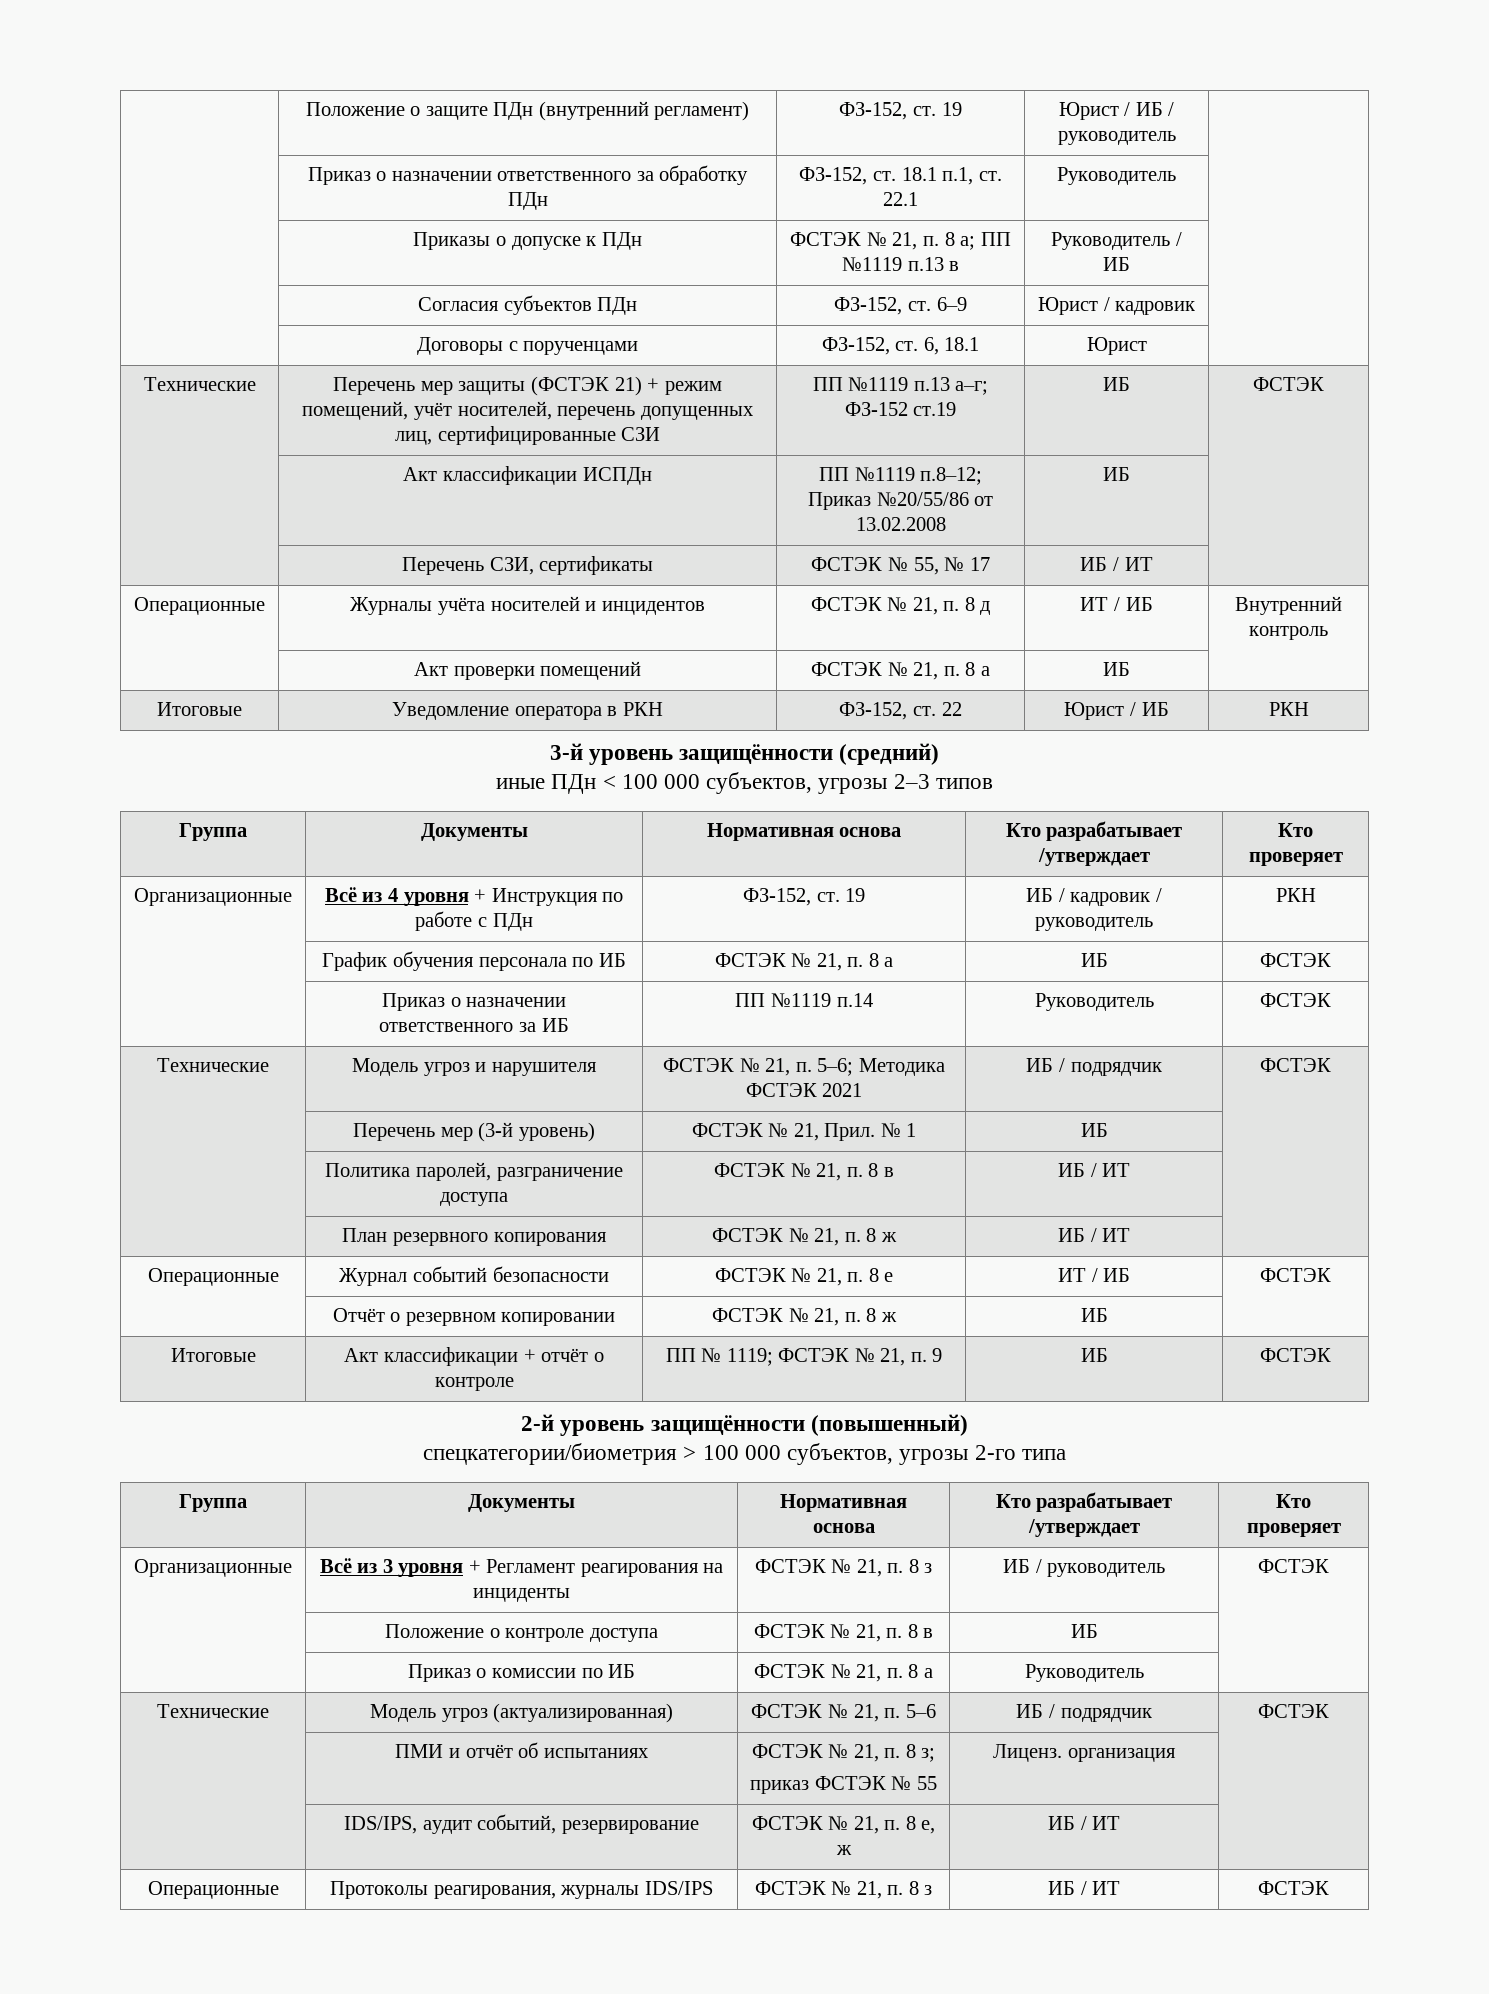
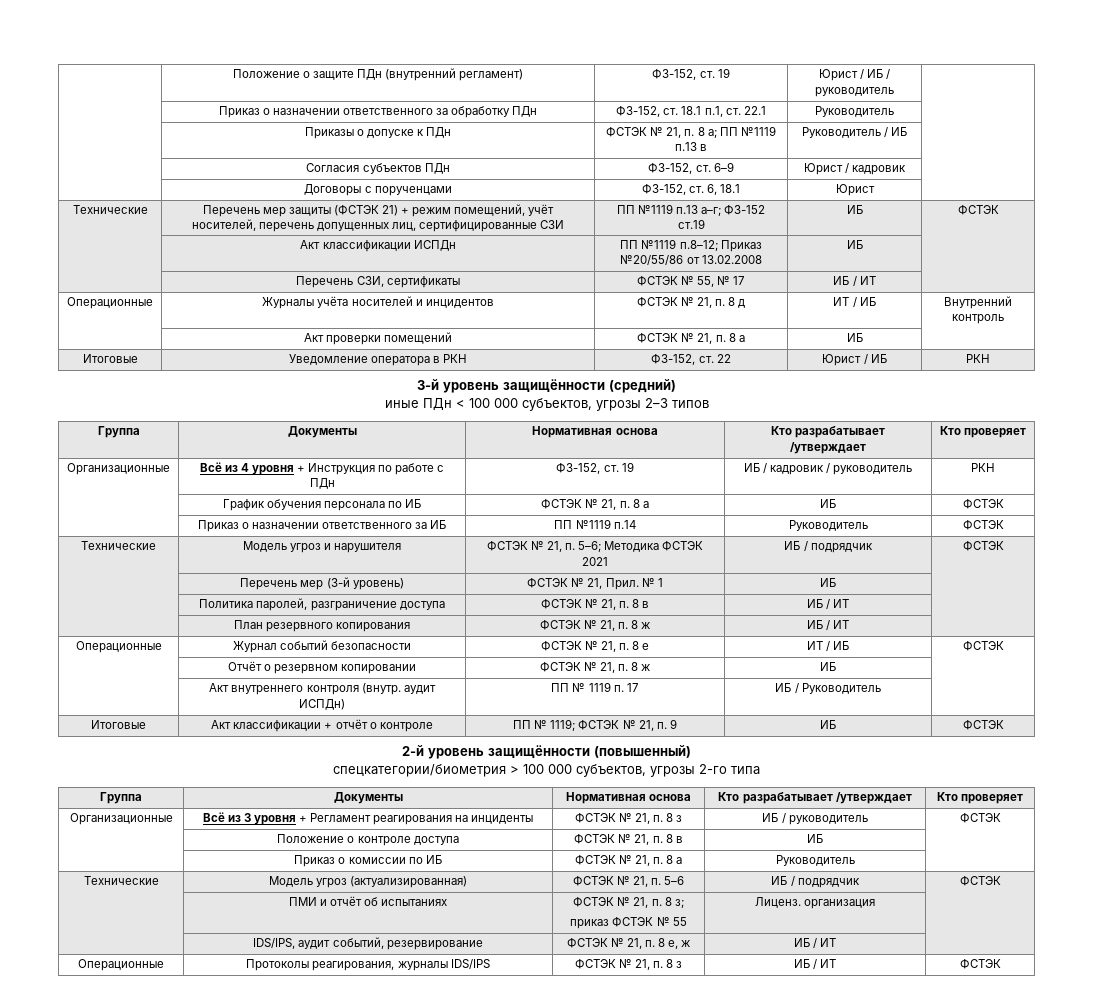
(1108, 1315) none -> [209,683,436,695] [299,699,345,710] [551,682,639,692] [775,683,881,694] // | Акт внутреннего контроля (внутр. аудит ИСПДн) | ПП № 1119 п. 17 | ИБ / Руководитель |

